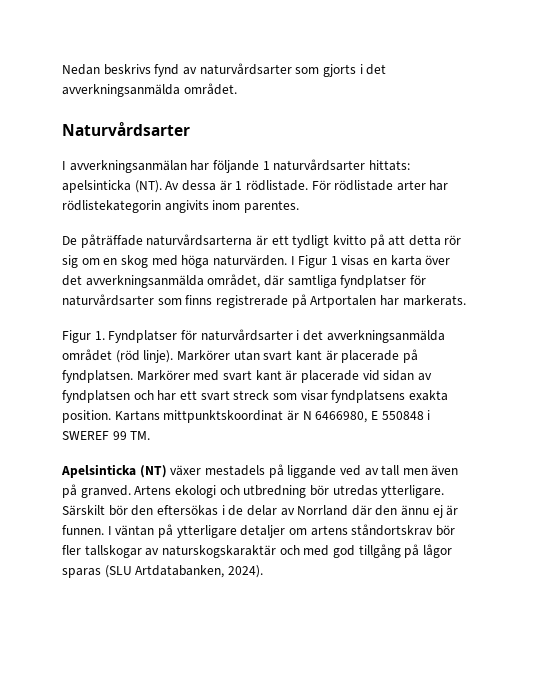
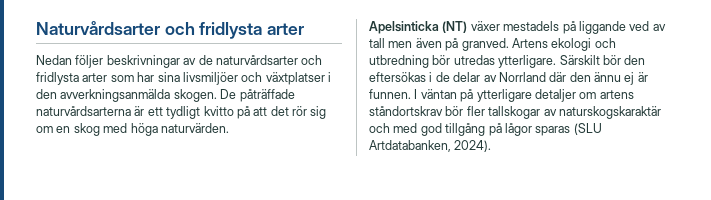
[62,63,387,77] [62,83,237,97] [62,122,190,136] [62,159,410,173] [62,180,449,193] [62,200,299,213] Nedan beskrivs fynd av naturvårdsarter som gjorts i det avverkningsanmälda området. // Naturvårdsarter // I avverkningsanmälan har följande 1 naturvårdsarter hittats: apelsinticka (NT). Av dessa är 1 rödlistade. För rödlistade arter har rödlistekategorin angivits inom parentes. // -> [36,21,305,39] [36,55,323,68] [36,72,331,85] [36,89,217,102] Naturvårdsarter och fridlysta arter // Nedan följer beskrivningar av de naturvårdsarter och fridlysta arter som har sina livsmiljöer och växtplatser i den avverkningsanmälda skogen.
[408,235,441,246] detta -> [270,106,289,116] det
[290,255,451,268] [62,274,426,288] [62,294,466,308] [62,329,445,343] [62,349,418,363] [62,370,432,383] [62,390,448,403] [62,410,431,423] [62,431,151,440] I Figur 1 visas en karta över det avverkningsanmälda området, där samtliga fyndplatser för naturvårdsarter som finns registrerade på Artportalen har markerats. // Figur 1. Fyndplatser för naturvårdsarter i det avverkningsanmälda området (röd linje). Markörer utan svart kant är placerade på fyndplatsen. Markörer med svart kant är placerade vid sidan av fyndplatsen och har ett svart streck som visar fyndplatsens exakta position. Kartans mittpunktskoordinat är N 6466980, E 550848 i SWEREF 99 TM. -> (229, 128) none

